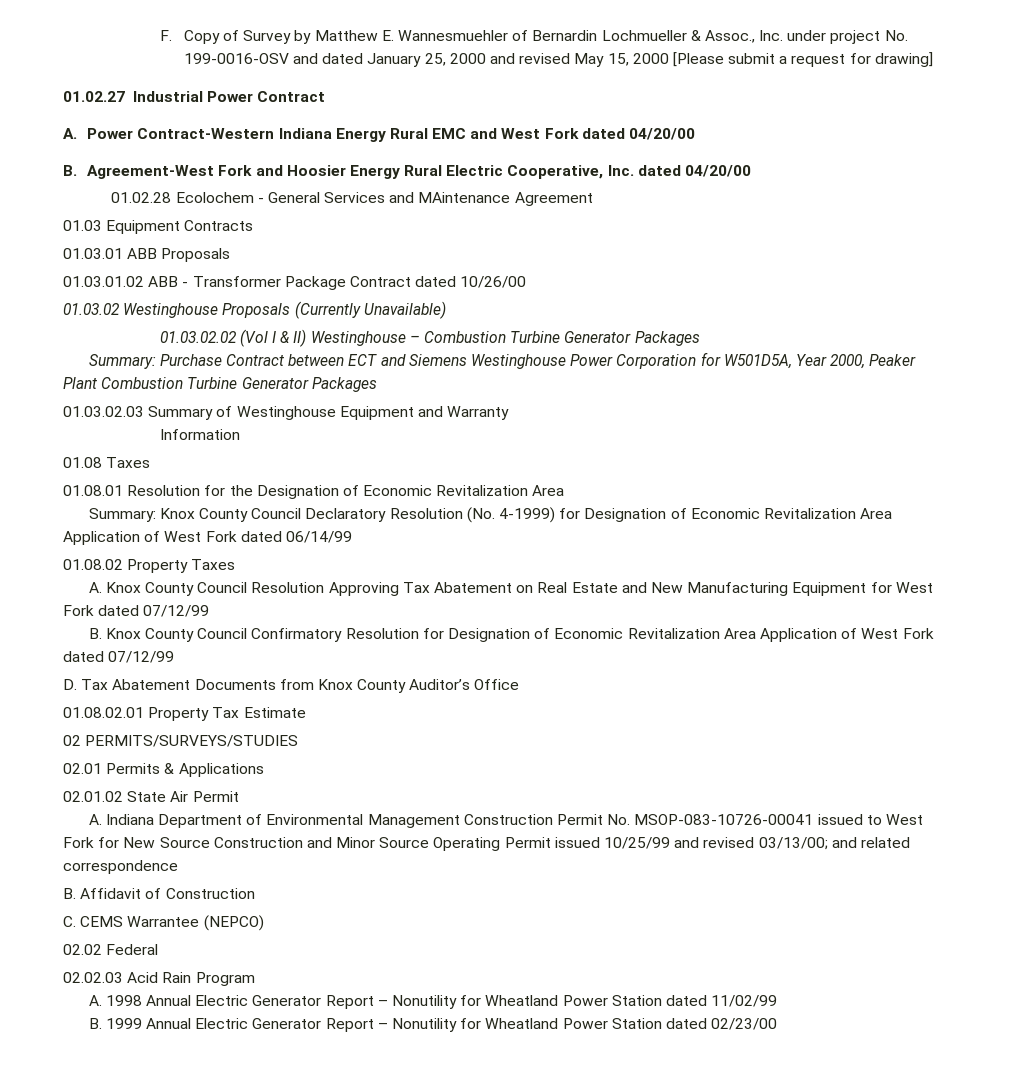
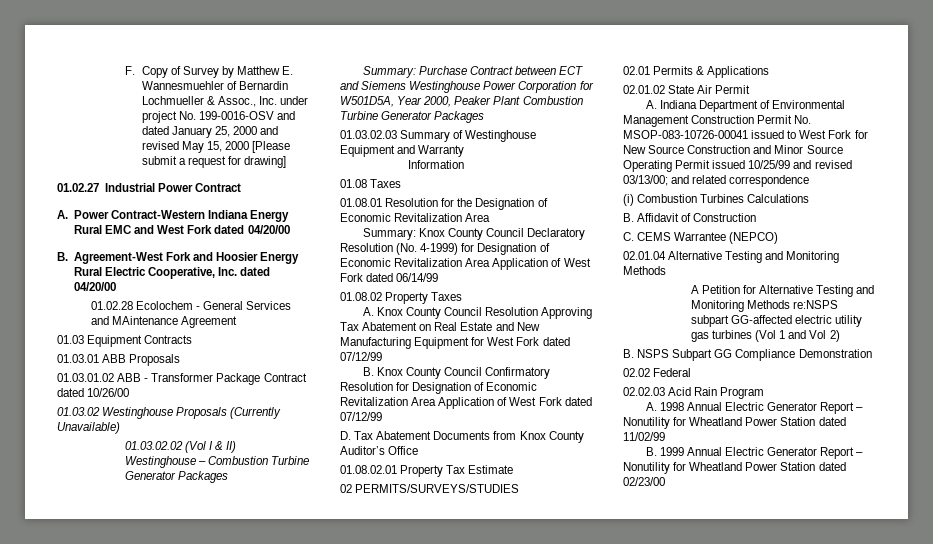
(178, 867) none -> [623,194,810,206] // (i) Combustion Turbines Calculations
(264, 923) none -> [623,251,840,263] [623,266,666,275] [690,285,875,297] [690,300,839,312] [690,315,863,327] [690,330,840,342] [623,349,872,361] // 02.01.04 Alternative Testing and Monitoring Methods // A Petition for Alternative Testing and Monitoring Methods re:NSPS subpart GG-affected electric utility gas turbines (Vol 1 and Vol 2) // B. NSPS Subpart GG Compliance Demonstration

